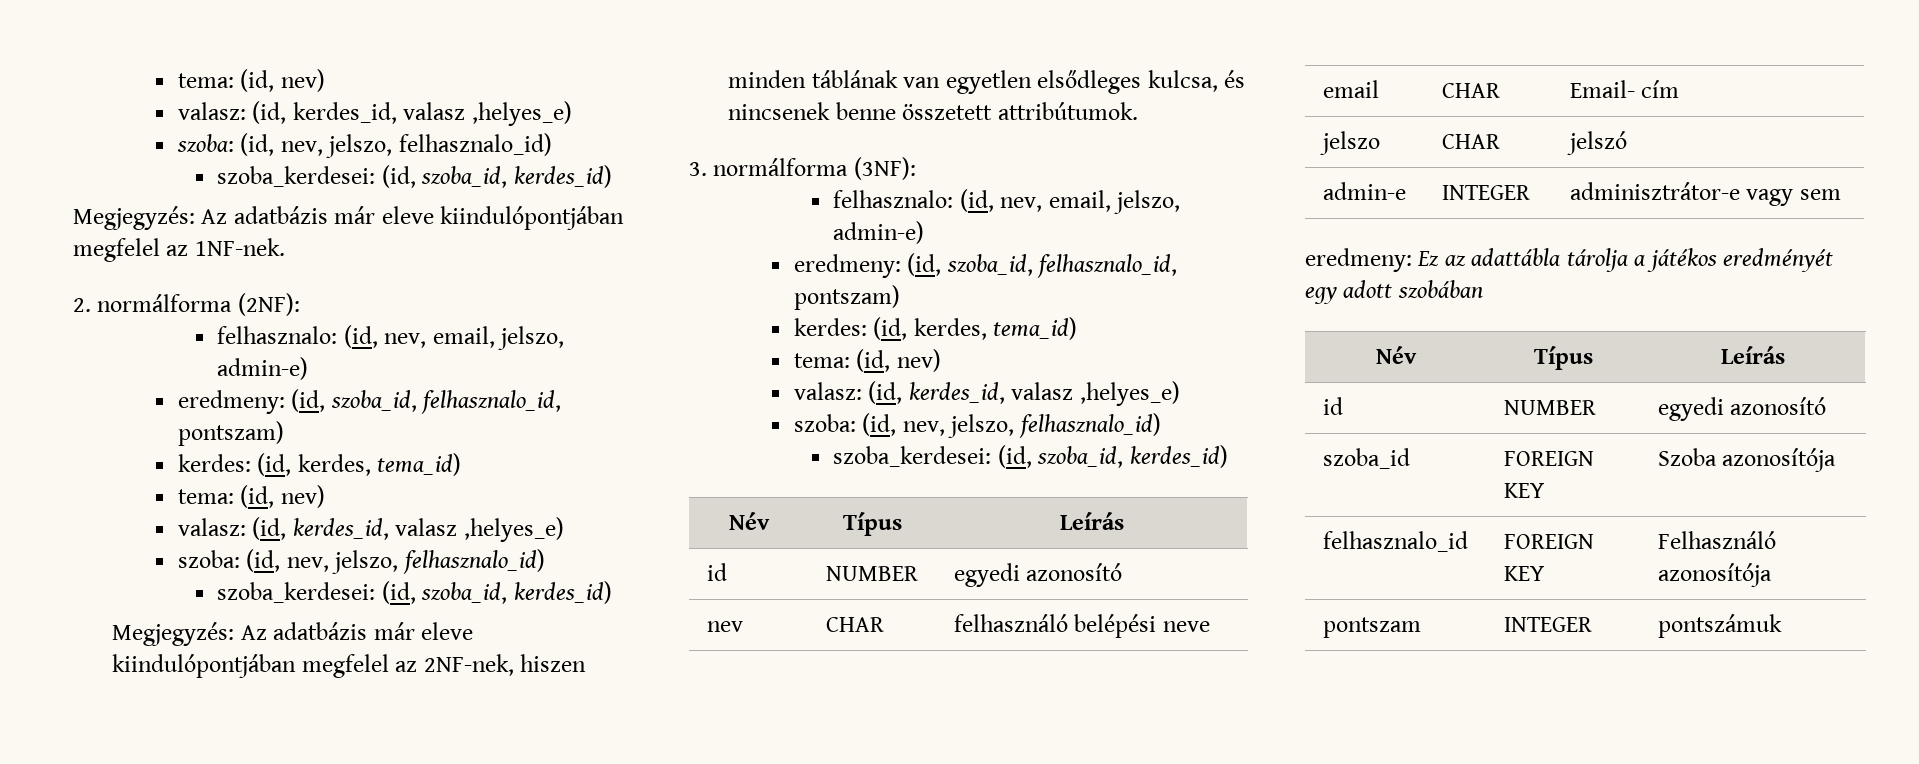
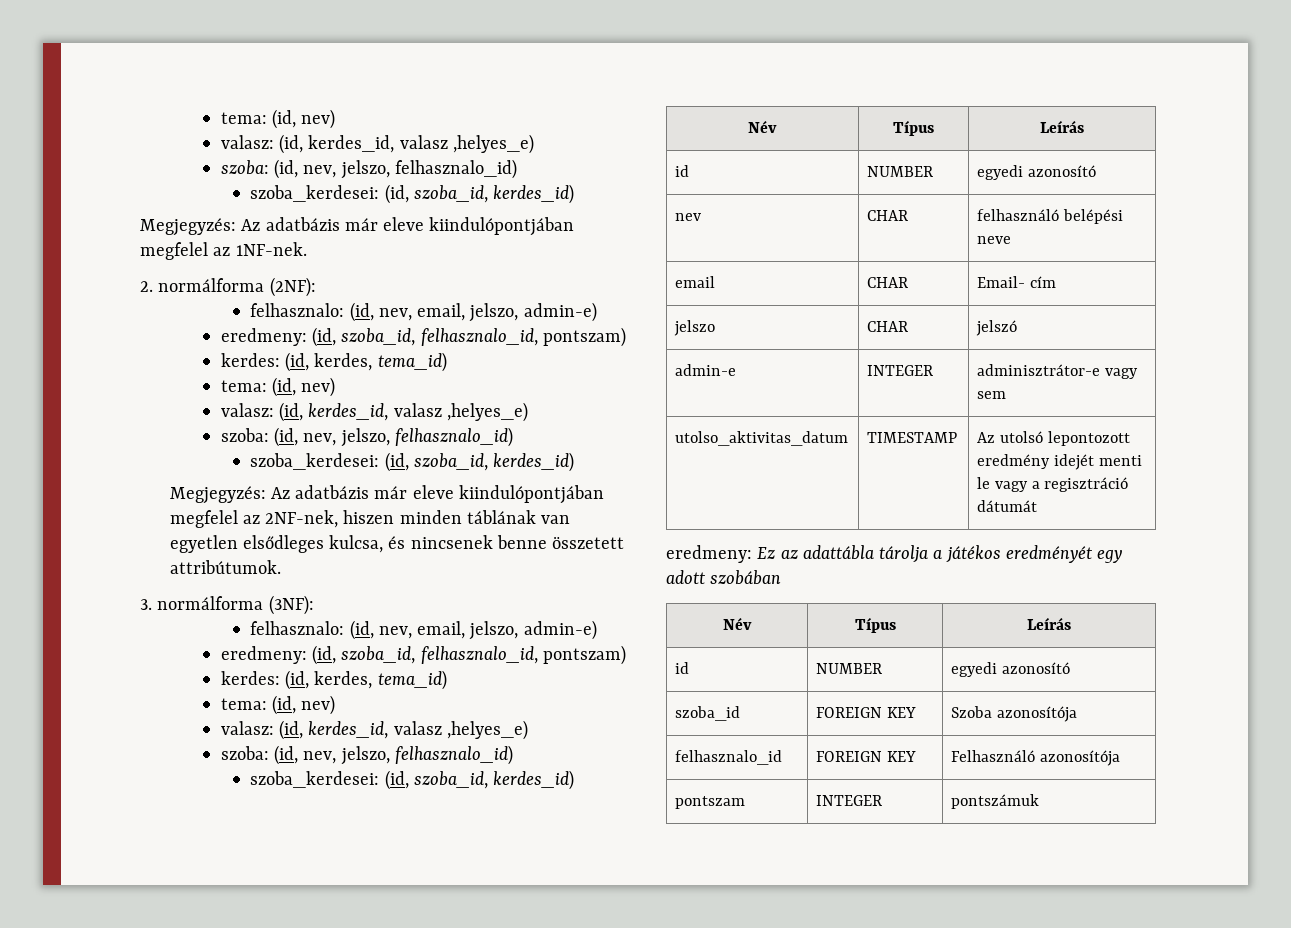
(1841, 194) none -> [675,431,849,446] [867,432,958,443] [977,431,1130,446] [977,454,1142,470] [977,477,1129,492] [977,500,1038,512] // utolso_aktivitas_datum | TIMESTAMP | Az utolsó lepontozott eredmény idejét menti le vagy a regisztráció dátumát

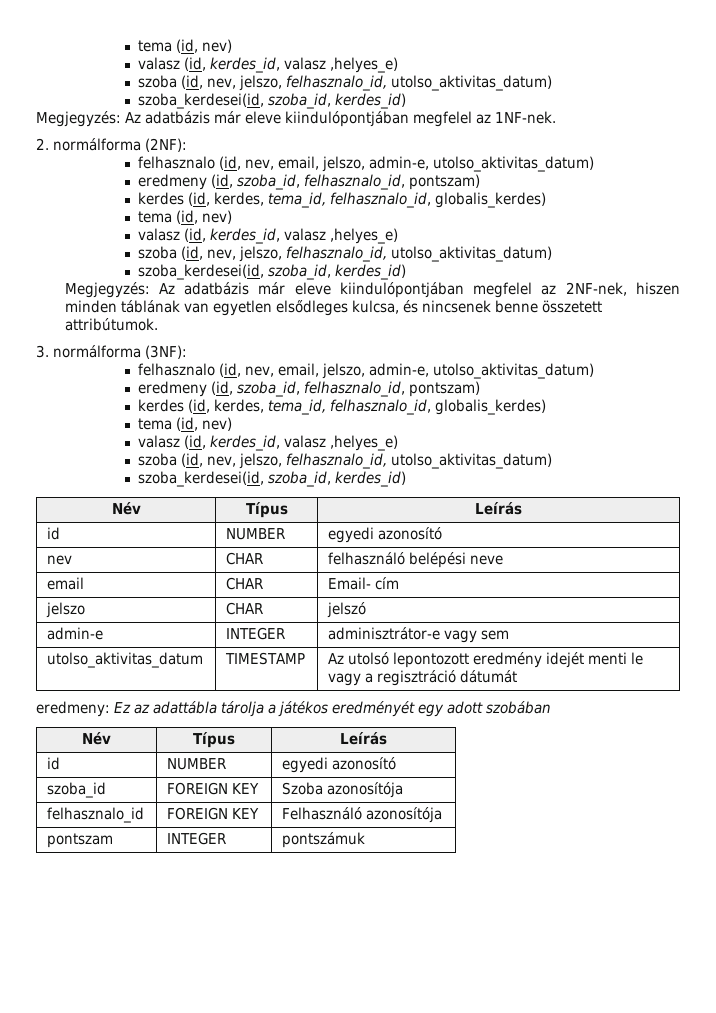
[220,109,336,129] [220,134,534,154] [220,159,517,179] [250,184,409,204] tema: (id, nev) // valasz: (id, kerdes_id, valasz ,helyes_e) // szoba: (id, nev, jelszo, felhasznalo_id) // szoba_kerdesei: (id, -> [137,39,232,53] [137,57,398,73] [137,75,552,91] [137,93,264,109] tema (id, nev) // valasz (id, kerdes_id, valasz ,helyes_e) // szoba (id, nev, jelszo, felhasznalo_id, utolso_aktivitas_datum) // szoba_kerdesei(id,
[250,302,597,322] [220,327,626,347] [220,352,447,372] [220,377,336,397] [220,402,528,422] [220,427,513,447] [250,452,409,472] felhasznalo: (id, nev, email, jelszo, admin-e) // eredmeny: (id, szoba_id, felhasznalo_id, pontszam) // kerdes: (id, kerdes, tema_id) // tema: (id, nev) // valasz: (id, kerdes_id, valasz ,helyes_e) // szoba: (id, nev, jelszo, felhasznalo_id) // szoba_kerdesei: (id, -> [137,156,594,172] [137,174,480,190] [137,192,546,208] [137,210,232,224] [137,228,398,244] [137,246,552,262] [137,264,264,280] felhasznalo (id, nev, email, jelszo, admin-e, utolso_aktivitas_datum) // eredmeny (id, szoba_id, felhasznalo_id, pontszam) // kerdes (id, kerdes, tema_id, felhasznalo_id, globalis_kerdes) // tema (id, nev) // valasz (id, kerdes_id, valasz ,helyes_e) // szoba (id, nev, jelszo, felhasznalo_id, utolso_aktivitas_datum) // szoba_kerdesei(id,
[250,620,597,640] [220,645,626,665] [220,670,447,690] [220,695,336,715] [220,720,528,740] [220,745,513,765] [250,770,409,790] felhasznalo: (id, nev, email, jelszo, admin-e) // eredmeny: (id, szoba_id, felhasznalo_id, pontszam) // kerdes: (id, kerdes, tema_id) // tema: (id, nev) // valasz: (id, kerdes_id, valasz ,helyes_e) // szoba: (id, nev, jelszo, felhasznalo_id) // szoba_kerdesei: (id, -> [137,363,594,379] [137,381,480,397] [137,399,546,415] [137,417,232,431] [137,435,398,451] [137,453,552,469] [137,471,264,487] felhasznalo (id, nev, email, jelszo, admin-e, utolso_aktivitas_datum) // eredmeny (id, szoba_id, felhasznalo_id, pontszam) // kerdes (id, kerdes, tema_id, felhasznalo_id, globalis_kerdes) // tema (id, nev) // valasz (id, kerdes_id, valasz ,helyes_e) // szoba (id, nev, jelszo, felhasznalo_id, utolso_aktivitas_datum) // szoba_kerdesei(id,

